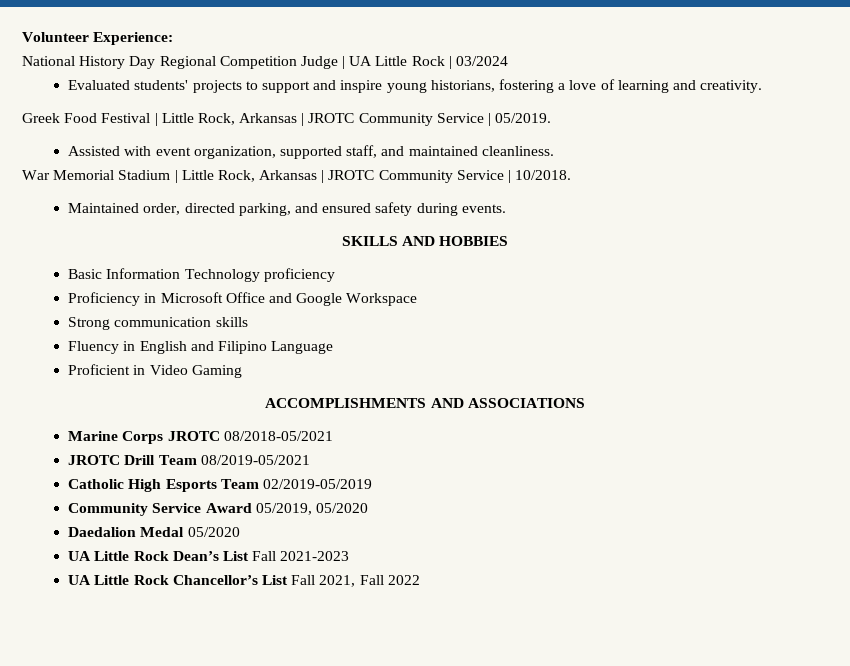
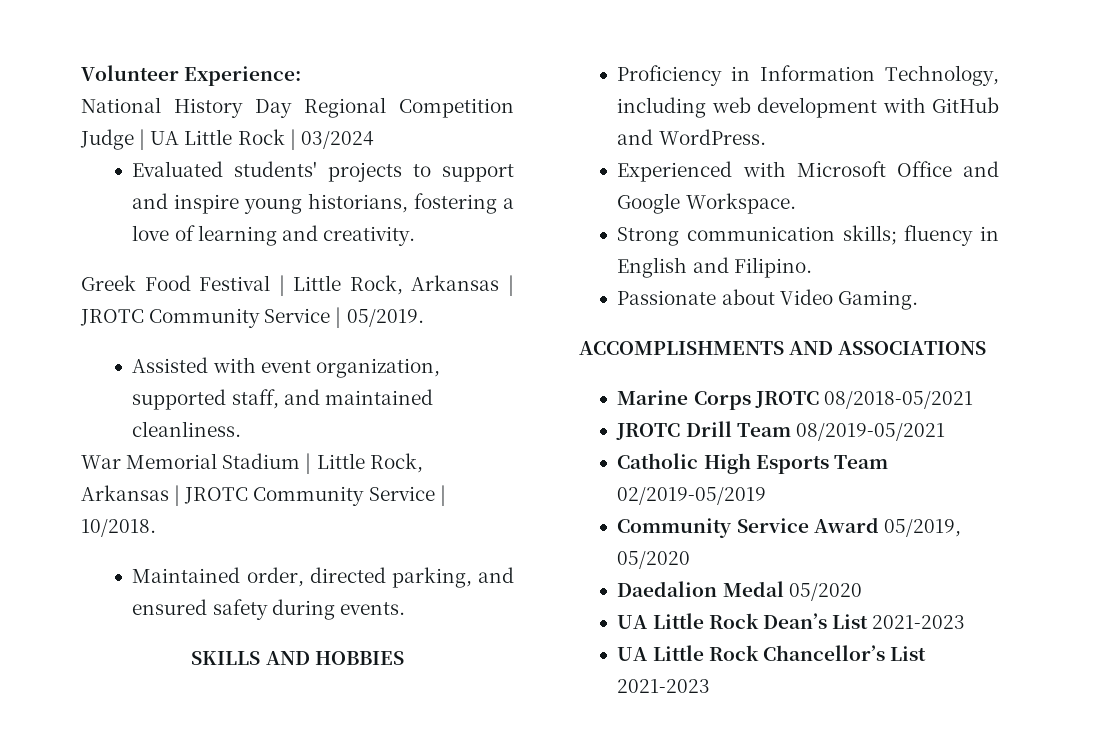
[68,268,335,282] [68,292,157,306] Basic Information Technology proficiency // Proficiency in -> [617,65,999,86] [617,97,999,118] [617,129,766,145] [617,161,786,182] Proficiency in Information Technology, including web development with GitHub and WordPress. // Experienced with
[346,293,418,306] Workspace -> [685,193,796,214] Workspace.
[215,317,248,327] [68,341,120,354] skills // Fluency -> [842,225,974,246] skills; fluency
[218,341,334,354] [68,364,242,378] Filipino Language // Proficient in Video Gaming -> [733,257,812,278] [617,289,918,310] Filipino. // Passionate about Video Gaming.
[252,551,277,561] Fall -> (868, 621) none
[291,575,420,587] Fall 2021, Fall 2022 -> [617,679,711,693] 2021-2023

